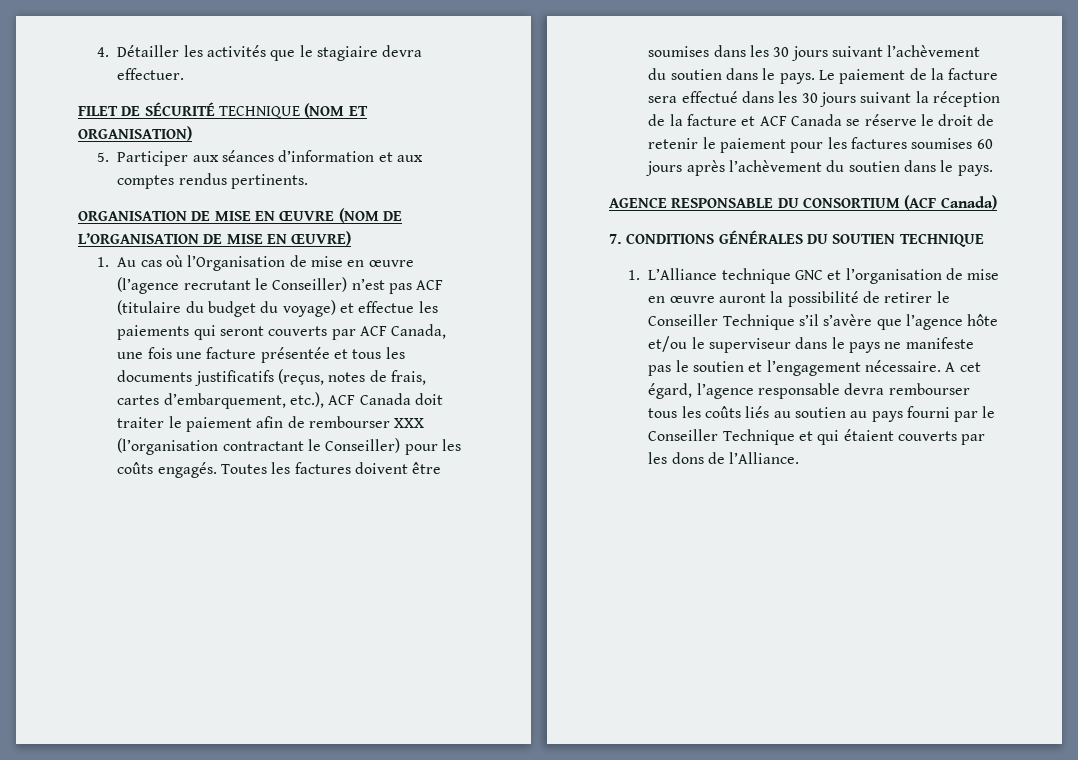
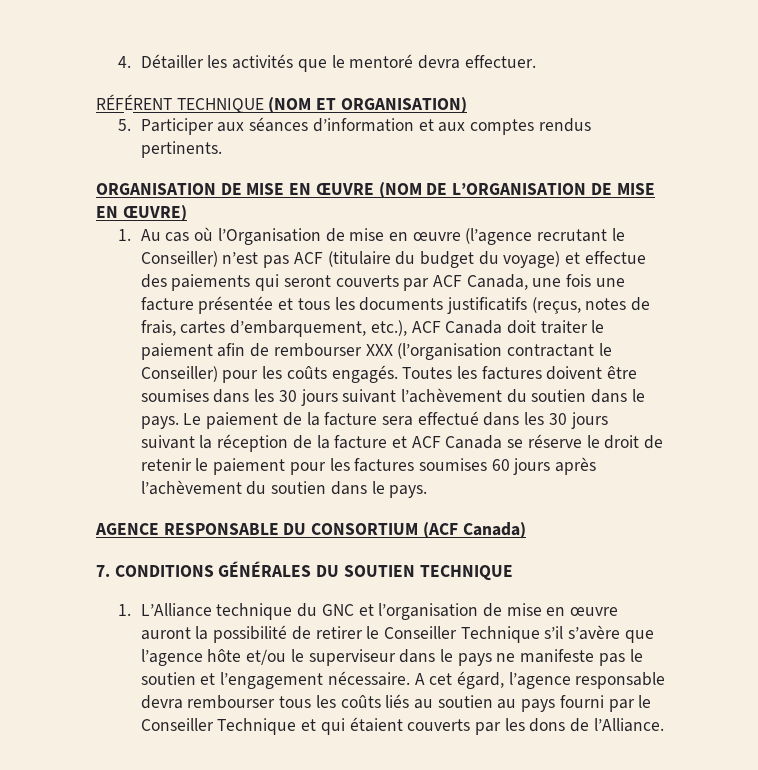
[316,46,378,61] stagiaire -> [349,54,414,68] mentoré
[78,102,215,116] FILET DE SÉCURITÉ -> [96,94,172,110] RÉFÉRENT
[418,301,438,313] les -> [140,274,167,288] des
(791, 276) none -> [297,603,318,617] du

